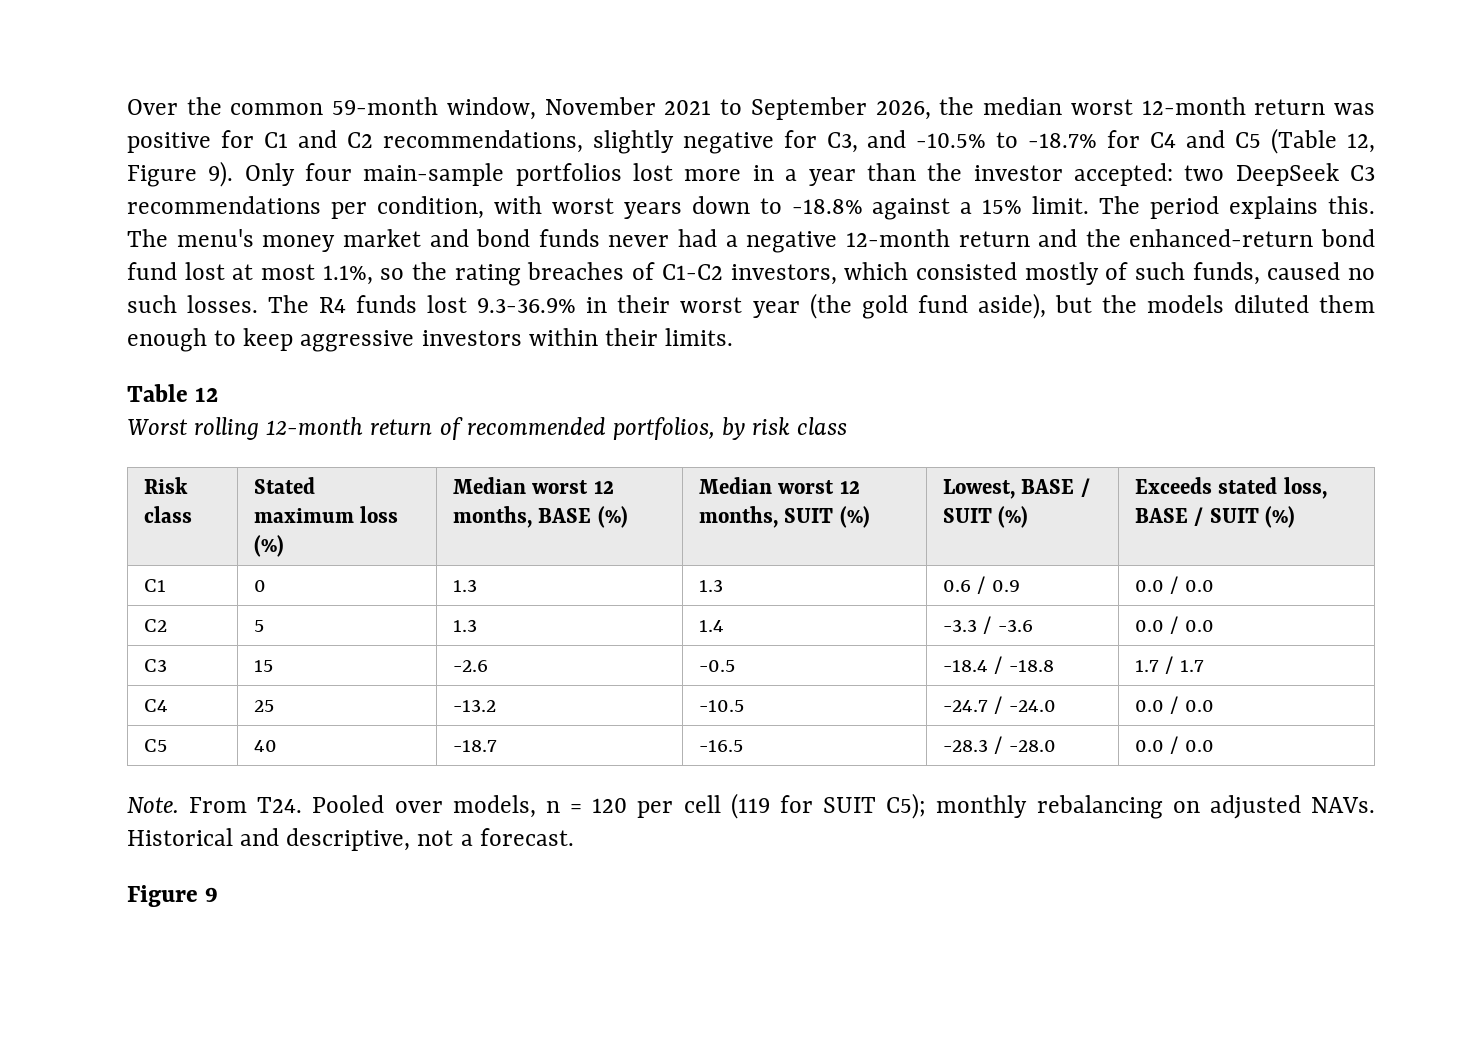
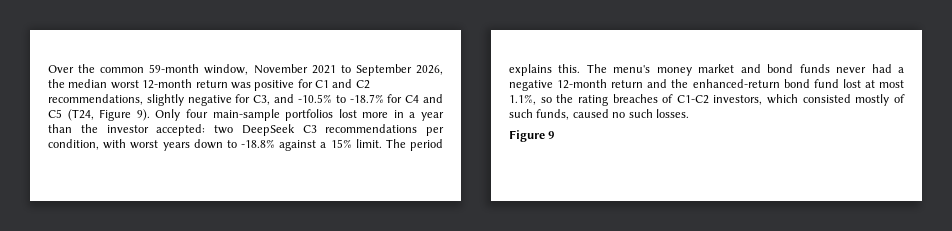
[1271,128,1375,154] (Table 12, -> [67,109,94,121] (T24,
[268,293,1376,319] [127,328,734,352] [127,384,219,402] [127,417,848,440] [143,477,188,494] [143,506,192,523] [253,477,315,494] [253,506,399,523] [253,535,284,557] [452,477,614,494] [452,506,628,528] [698,477,860,494] [698,506,870,528] [942,478,1090,499] [942,506,1029,528] [1134,477,1327,499] [1134,506,1296,528] [143,579,166,592] [253,580,266,592] [452,579,477,592] [698,579,723,592] [942,576,1020,594] [1134,576,1214,594] [143,619,167,632] [253,620,264,632] [452,619,477,632] [698,620,724,632] [942,616,1033,634] [1134,616,1214,634] [143,659,167,672] [253,660,273,672] [452,660,488,672] [698,660,735,672] [942,656,1054,674] [1134,656,1204,674] [143,699,168,712] [253,700,274,712] [452,699,496,712] [698,700,744,712] [942,696,1056,714] [1134,696,1214,714] [143,739,167,752] [253,740,277,752] [452,740,497,752] [698,740,743,752] [942,736,1056,754] [1134,736,1214,754] [127,793,1375,819] [127,828,574,851] The R4 funds lost 9.3-36.9% in their worst year (the gold fund aside), but the models diluted them enough to keep aggressive investors within their limits. // Table 12 // Worst rolling 12-month return of recommended portfolios, by risk class // Risk class | Stated maximum loss (%) | Median worst 12 months, BASE (%) | Median worst 12 months, SUIT (%) | Lowest, BASE / SUIT (%) | Exceeds stated loss, BASE / SUIT (%) // C1 | 0 | 1.3 | 1.3 | 0.6 / 0.9 | 0.0 / 0.0 // C2 | 5 | 1.3 | 1.4 | -3.3 / -3.6 | 0.0 / 0.0 // C3 | 15 | -2.6 | -0.5 | -18.4 / -18.8 | 1.7 / 1.7 // C4 | 25 | -13.2 | -10.5 | -24.7 / -24.0 | 0.0 / 0.0 // C5 | 40 | -18.7 | -16.5 | -28.3 / -28.0 | 0.0 / 0.0 // Note. From T24. Pooled over models, n = 120 per cell (119 for SUIT C5); monthly rebalancing on adjusted NAVs. Historical and descriptive, not a forecast. -> (689, 113) none

